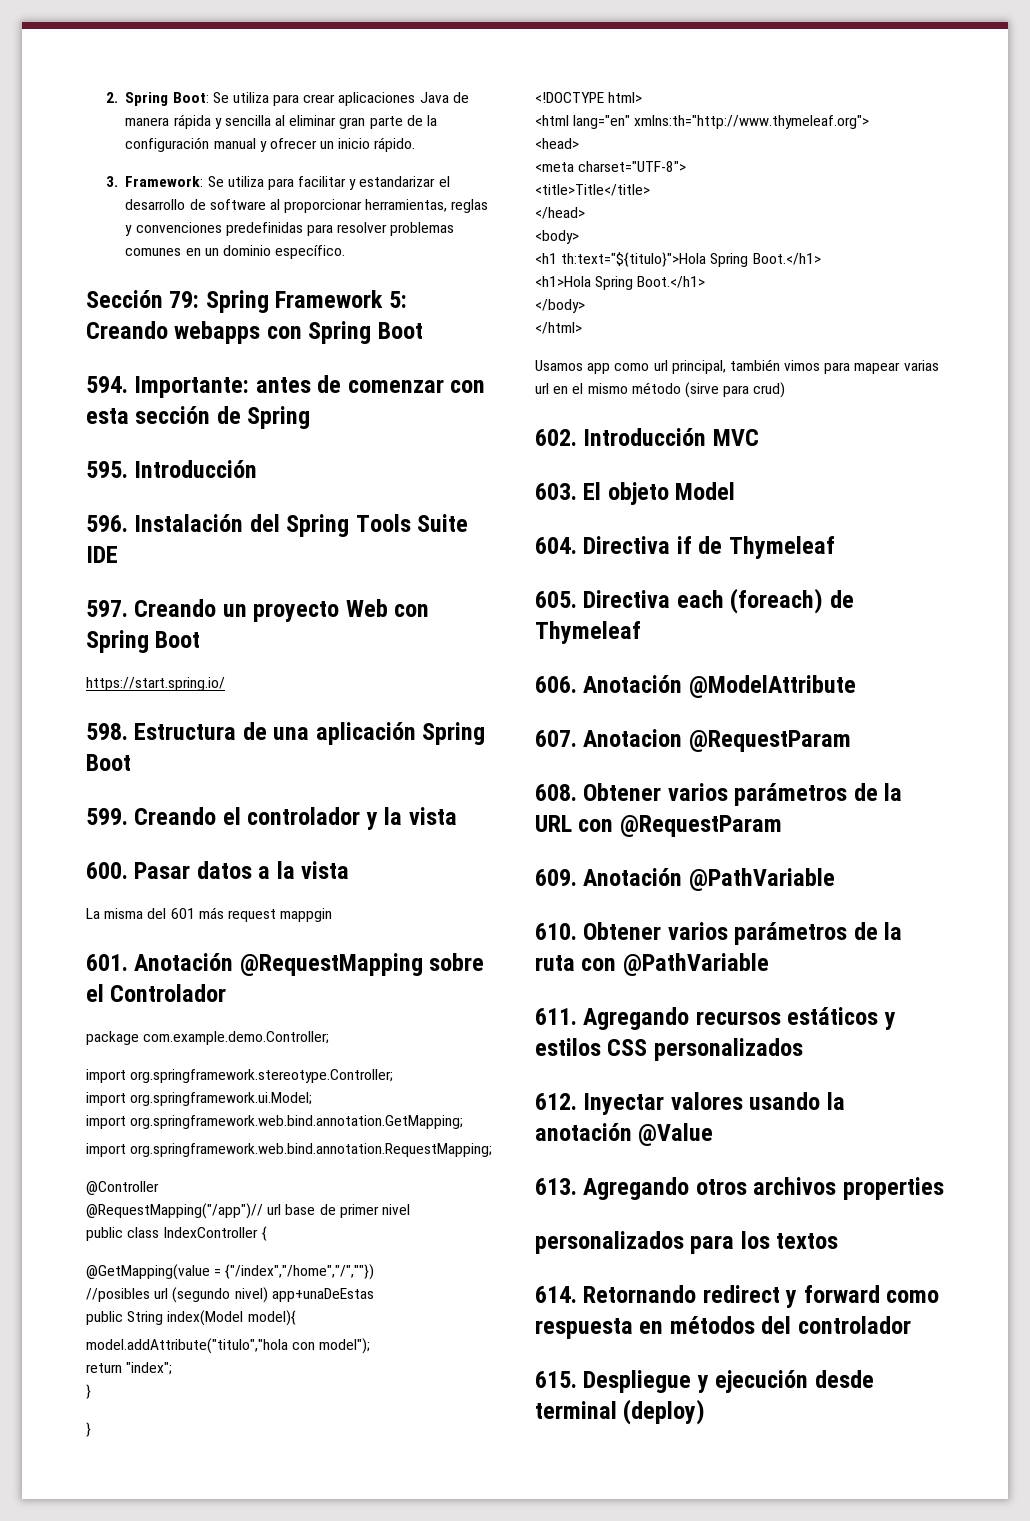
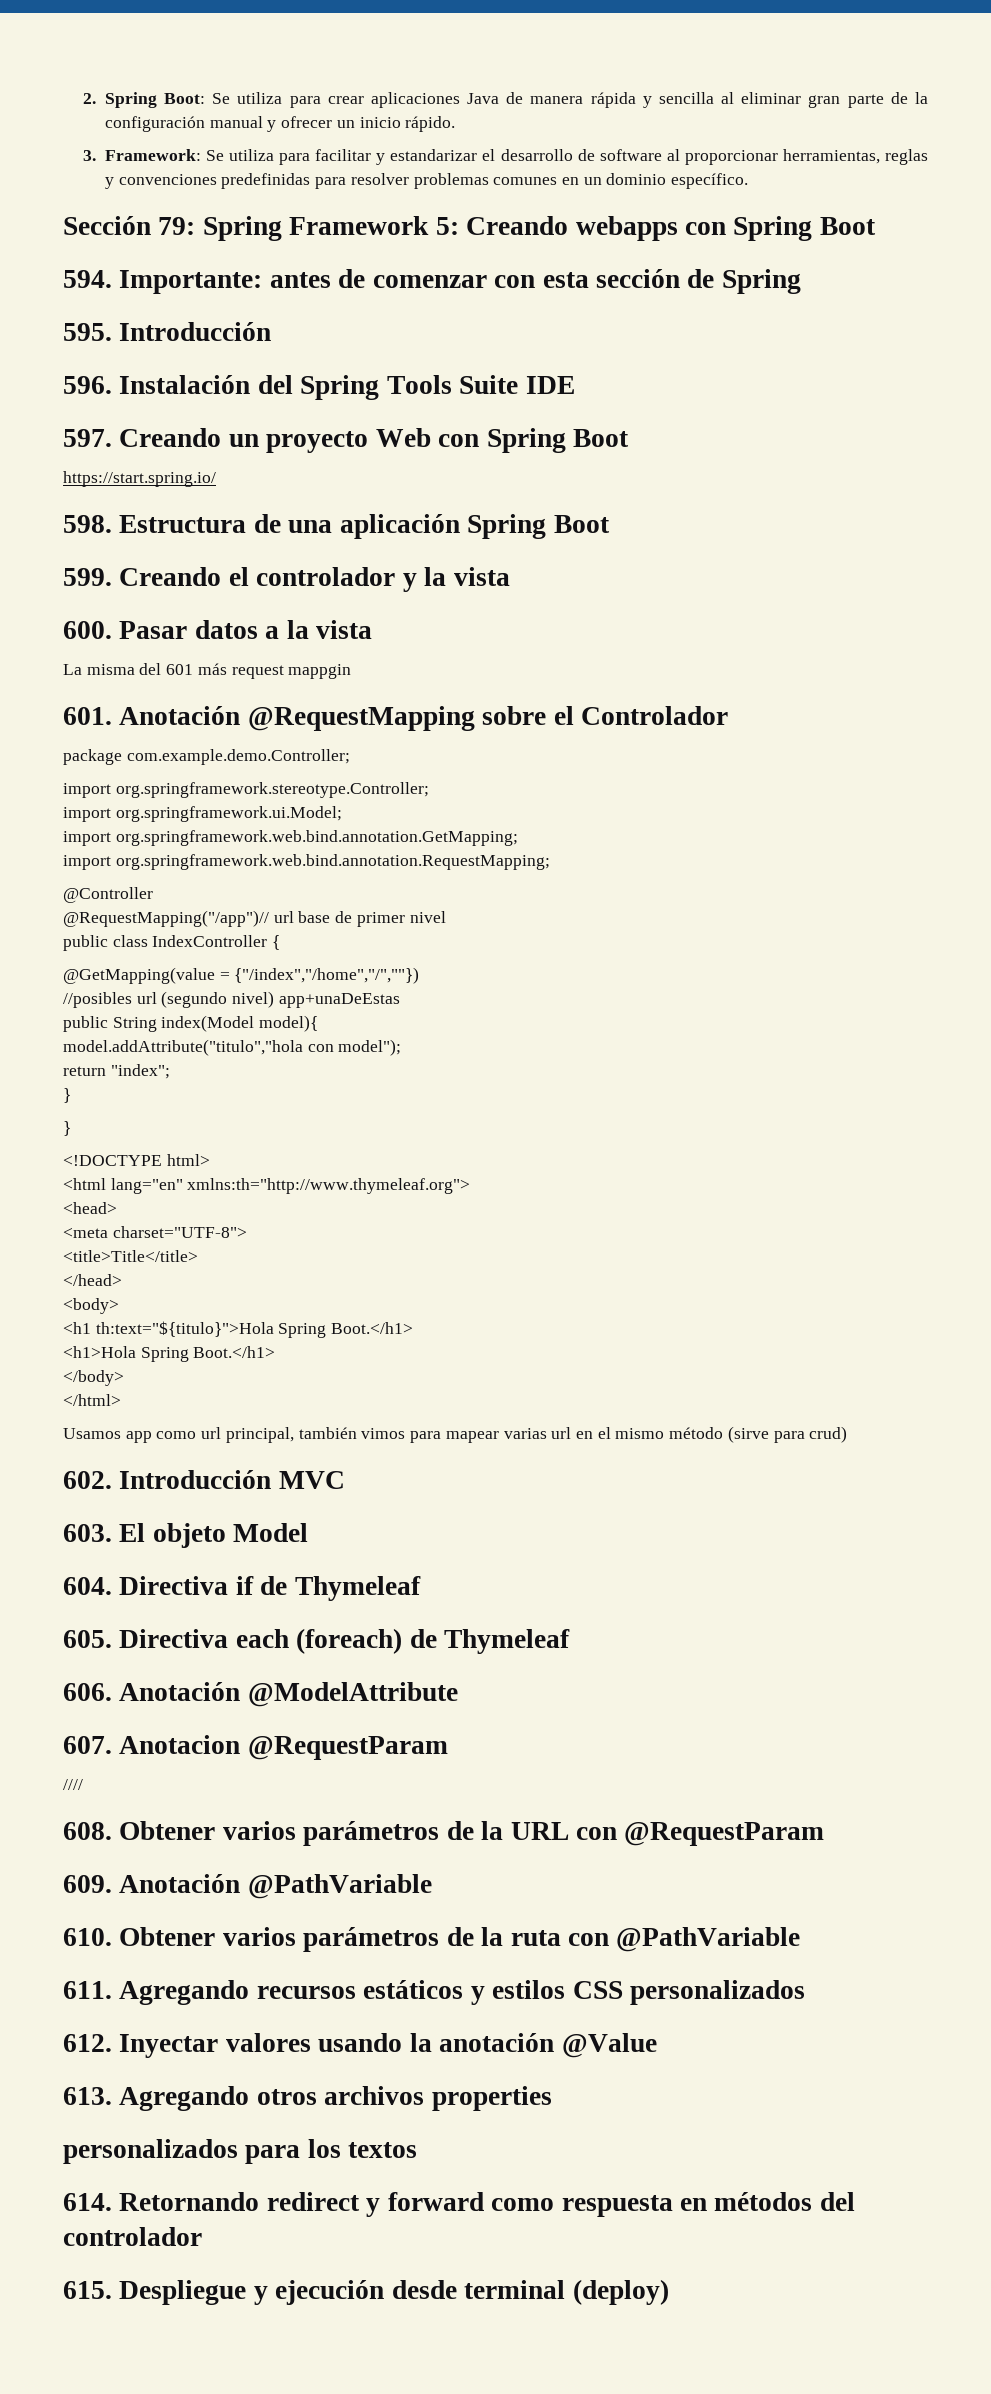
(851, 741) none -> [63,1779,83,1790] // ////

